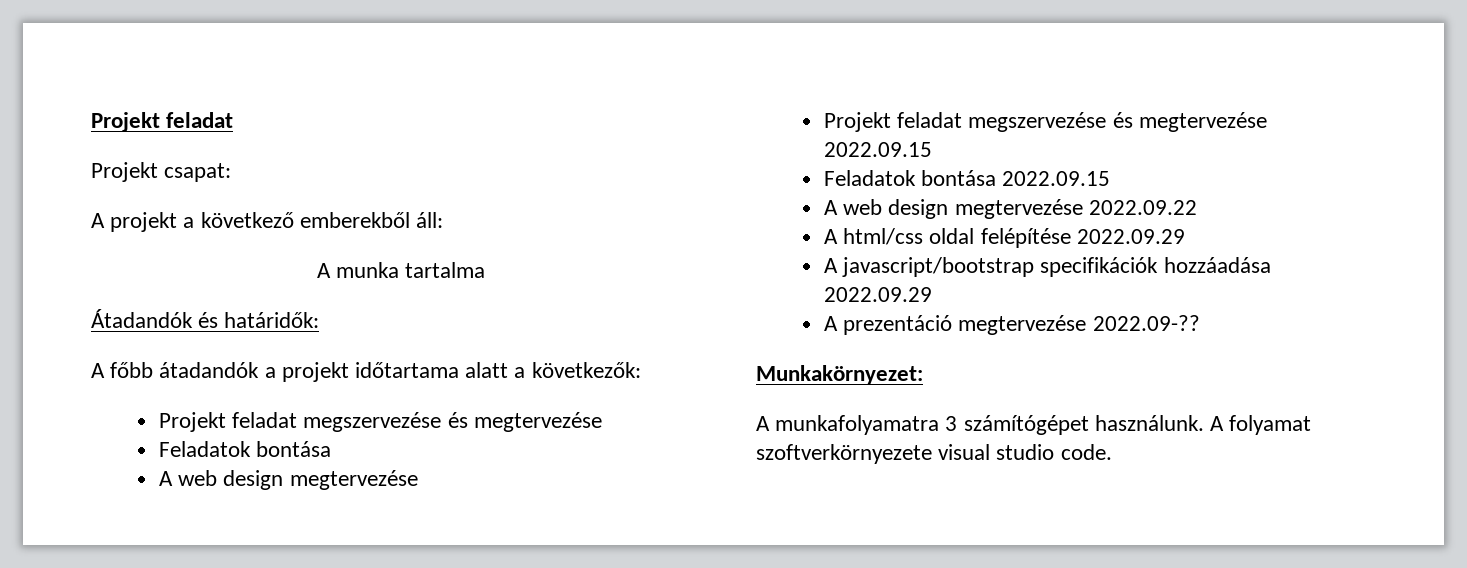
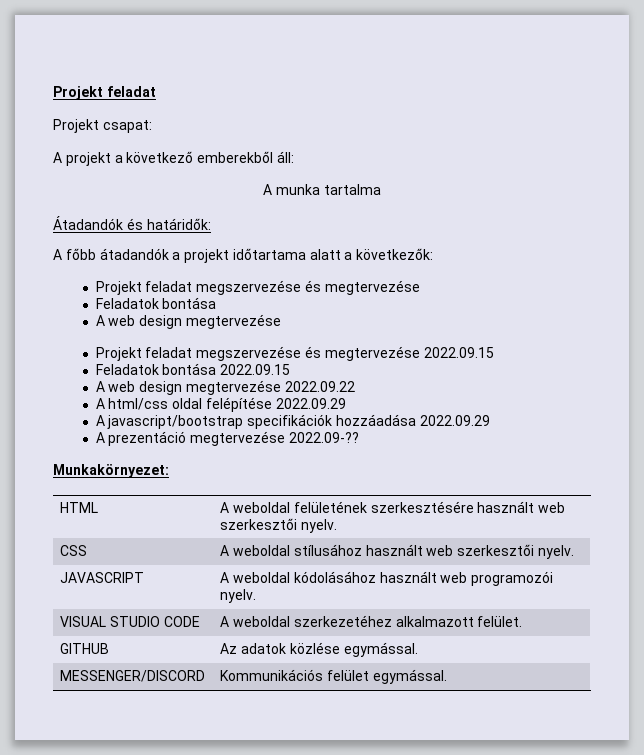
[756,415,1312,435] [756,444,1112,464] // A munkafolyamatra 3 számítógépet használunk. A folyamat szoftverkörnyezete visual studio code. -> [60,502,99,513] [220,501,566,513] [220,518,338,533] [60,545,88,556] [220,544,575,559] [60,572,145,583] [220,571,554,586] [220,589,257,603] [60,616,200,627] [220,615,523,627] [60,643,110,654] [220,642,418,657] [60,670,206,682] [220,669,447,684] // HTML | A weboldal felületének szerkesztésére használt web szerkesztői nyelv. // CSS | A weboldal stílusához használt web szerkesztői nyelv. // JAVASCRIPT | A weboldal kódolásához használt web programozói nyelv. // VISUAL STUDIO CODE | A weboldal szerkezetéhez alkalmazott felület. // GITHUB | Az adatok közlése egymással. // MESSENGER/DISCORD | Kommunikációs felület egymással.

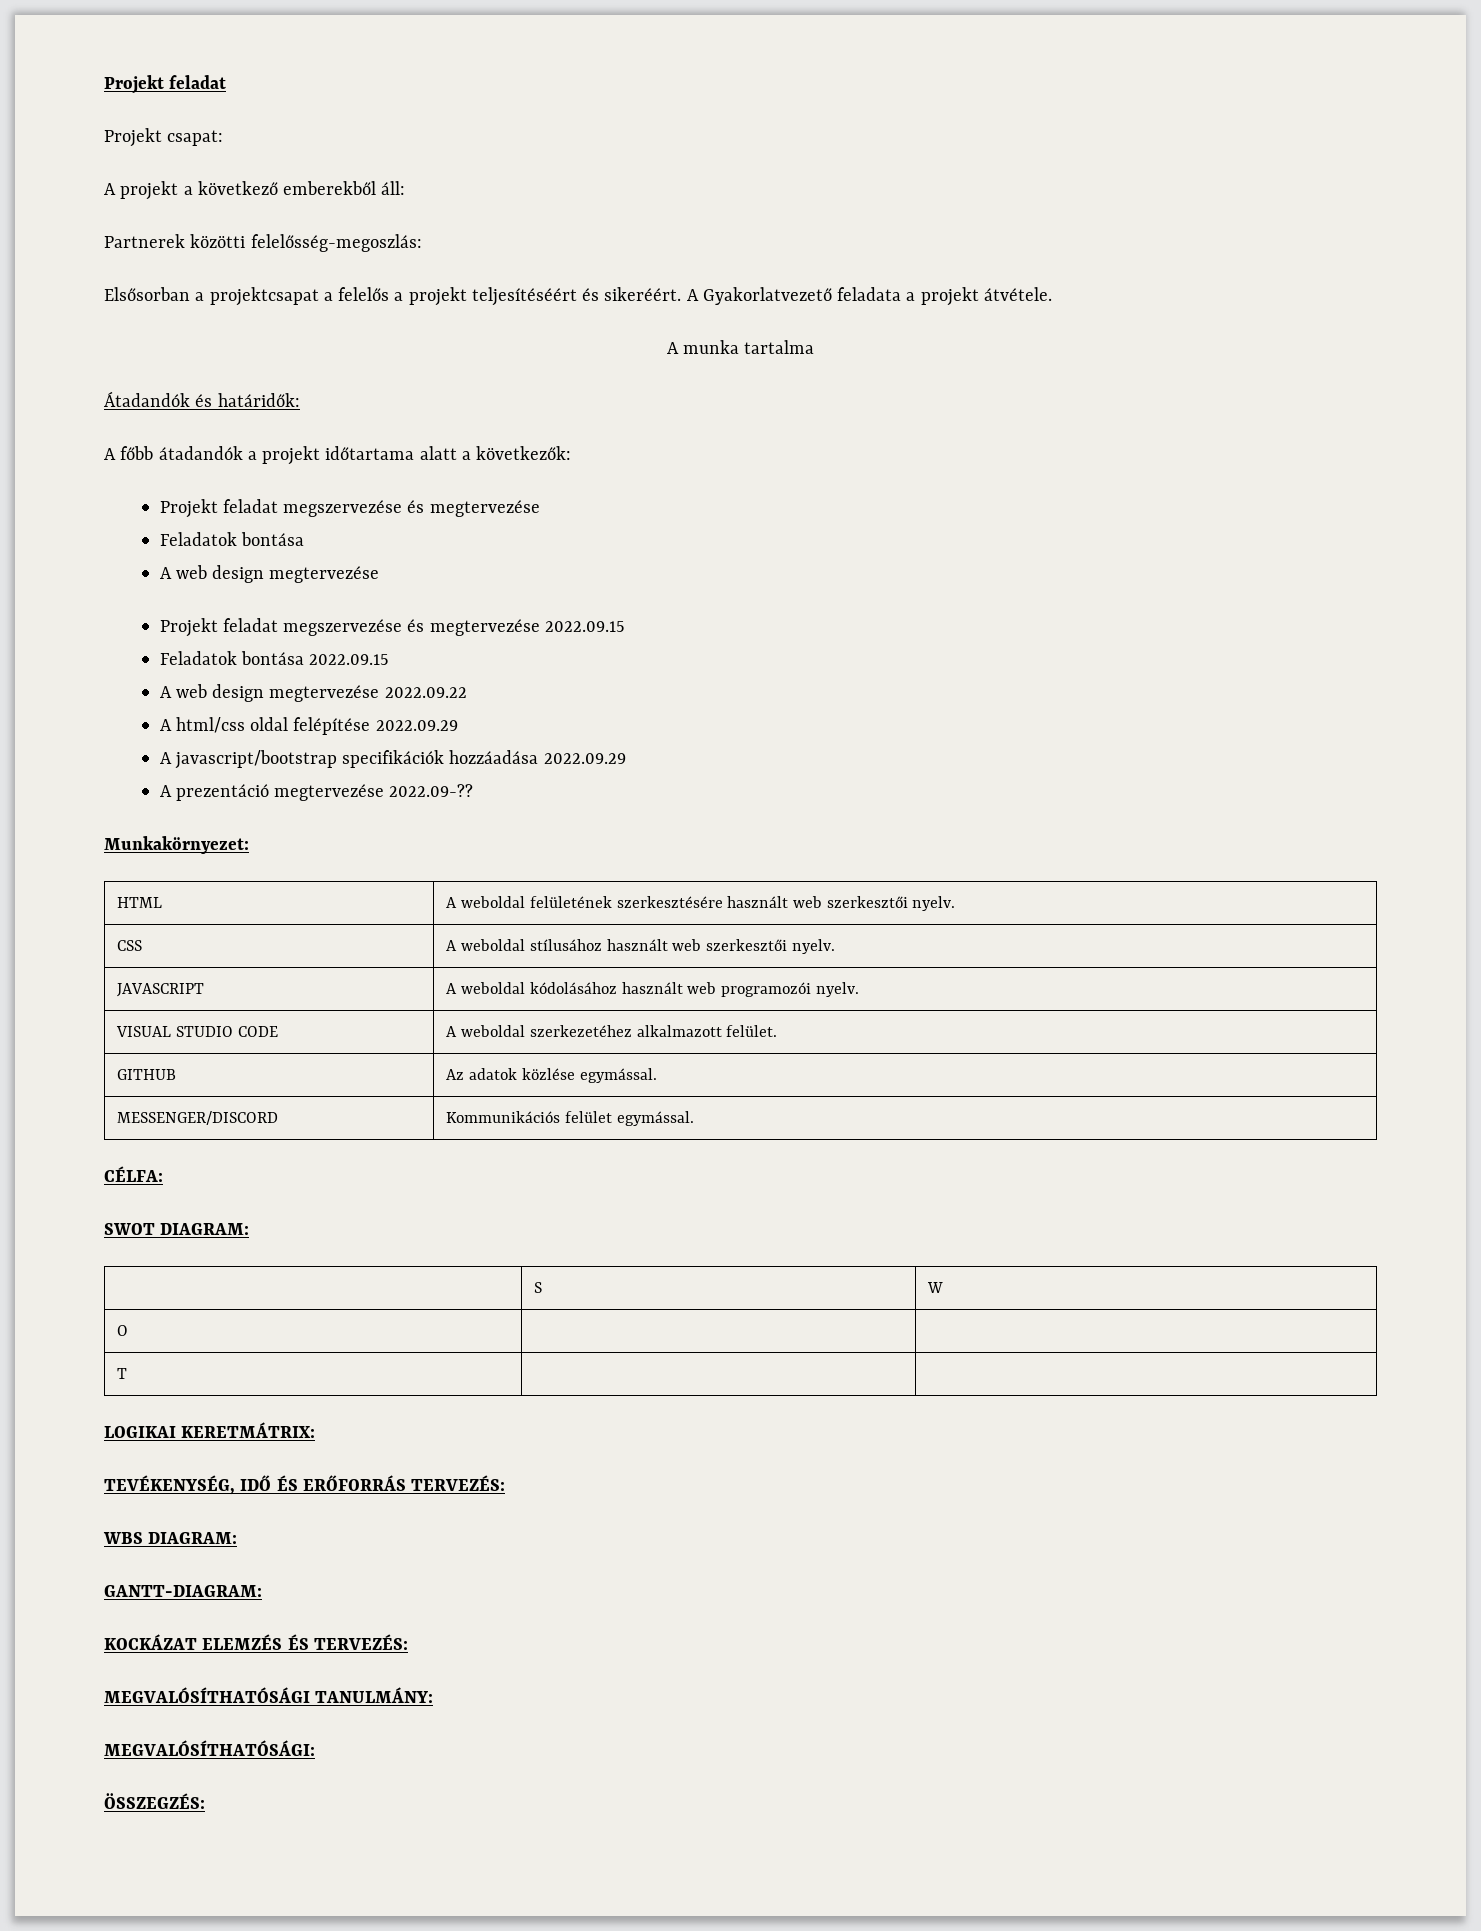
(294, 157) none -> [104,234,422,252] [104,287,1052,306] // Partnerek közötti felelősség-megoszlás: // Elsősorban a projektcsapat a felelős a projekt teljesítéséért és sikeréért. A Gyakorlatvezető feladata a projekt átvétele.
(447, 676) none -> [104,1166,163,1182] [104,1223,250,1235] [534,1282,543,1293] [927,1282,944,1293] [117,1325,129,1336] [117,1368,128,1379] [104,1422,316,1438] [104,1475,506,1495] [103,1532,238,1544] [104,1585,262,1597] [104,1634,408,1650] [104,1687,434,1703] [104,1740,315,1756] [104,1793,205,1809] // CÉLFA: // SWOT DIAGRAM: // | S | W // O | | // T | | // LOGIKAI KERETMÁTRIX: // TEVÉKENYSÉG, IDŐ ÉS ERŐFORRÁS TERVEZÉS: // WBS DIAGRAM: // GANTT-DIAGRAM: // KOCKÁZAT ELEMZÉS ÉS TERVEZÉS: // MEGVALÓSÍTHATÓSÁGI TANULMÁNY: // MEGVALÓSÍTHATÓSÁGI: // ÖSSZEGZÉS:

